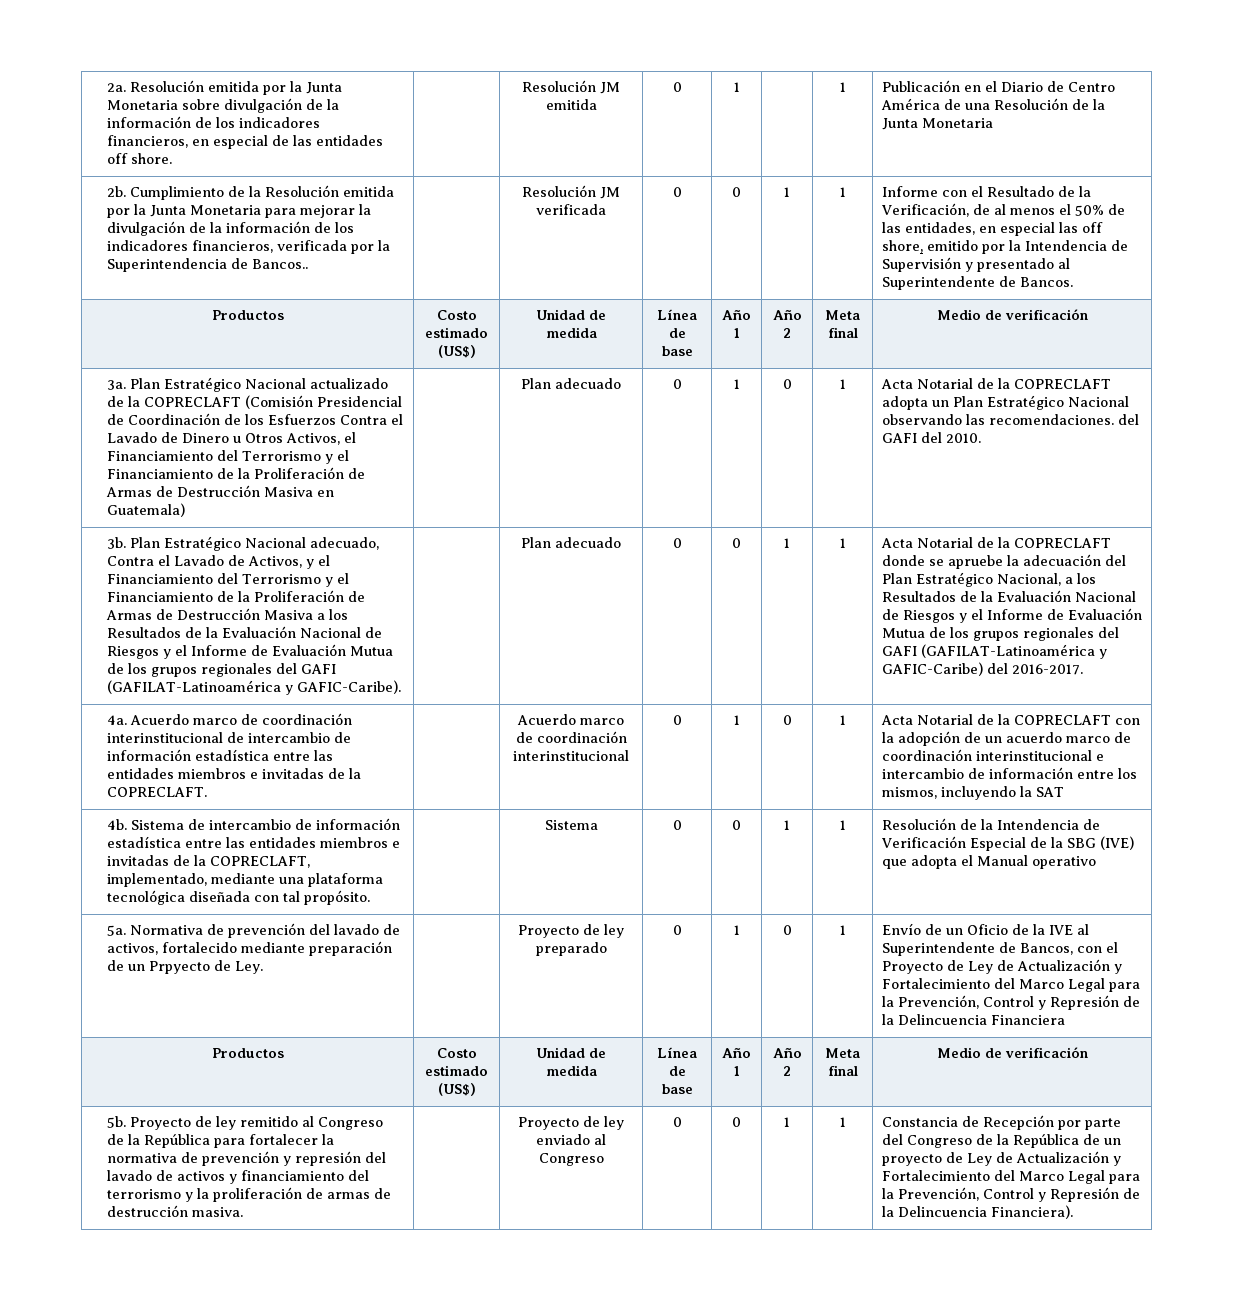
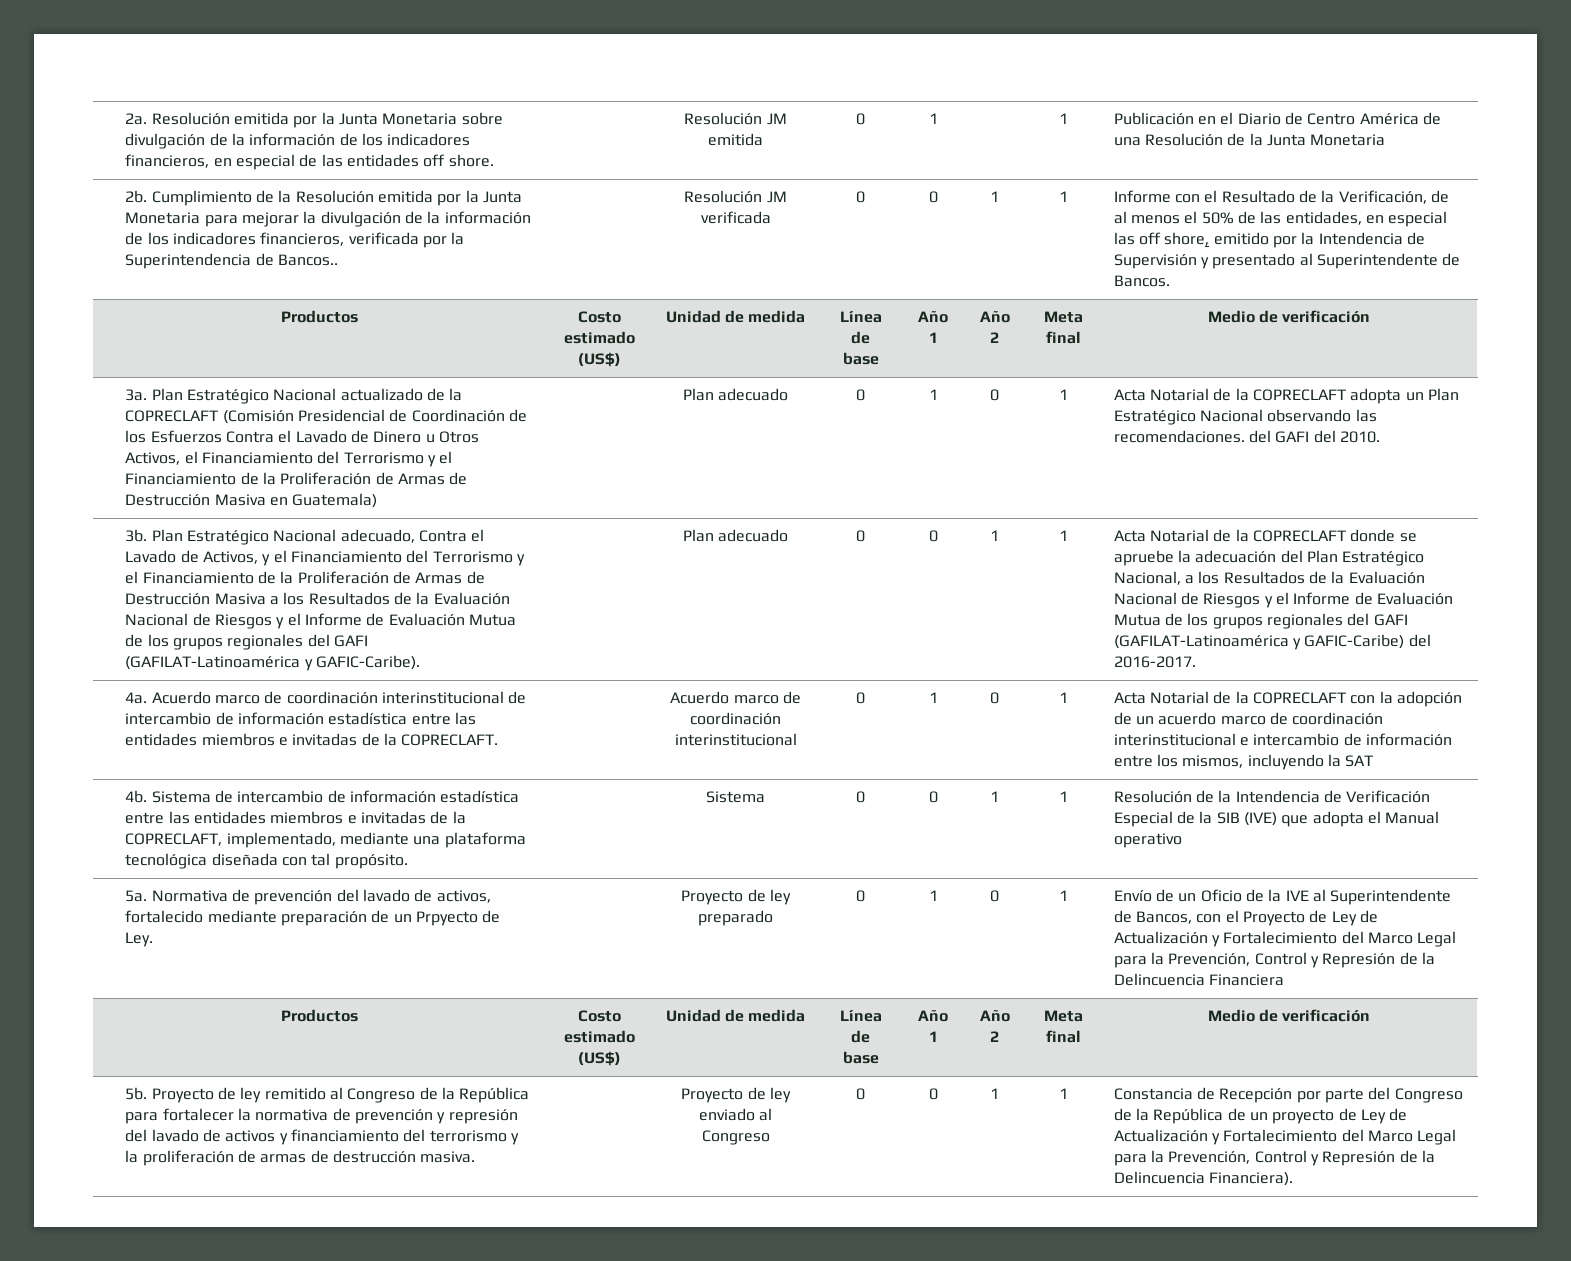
[1066,838,1096,848] SBG -> [1216,812,1240,824] SIB

